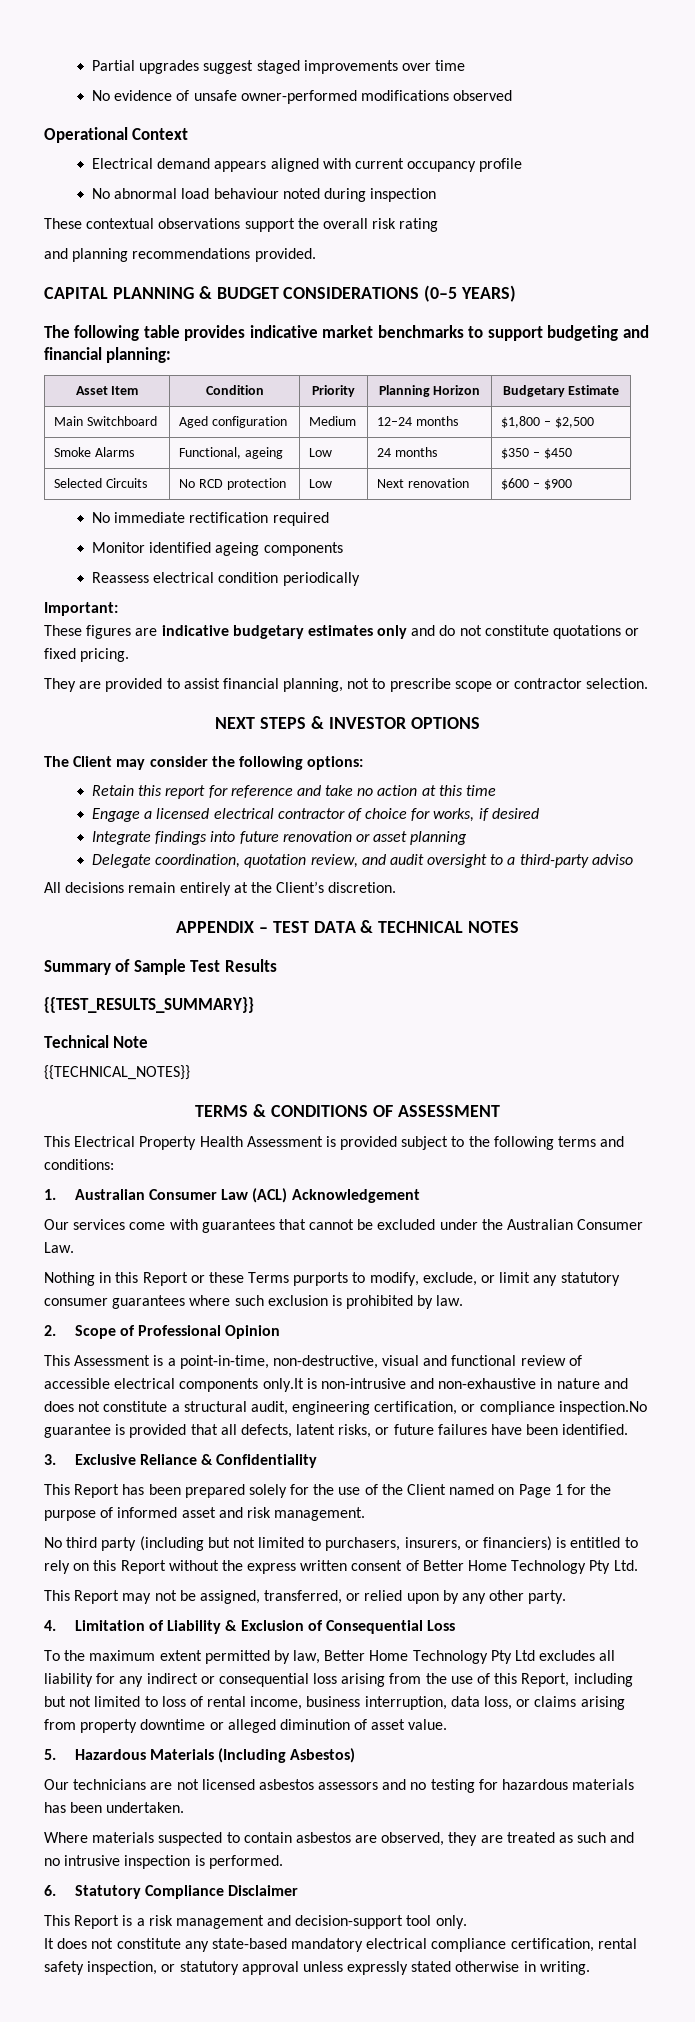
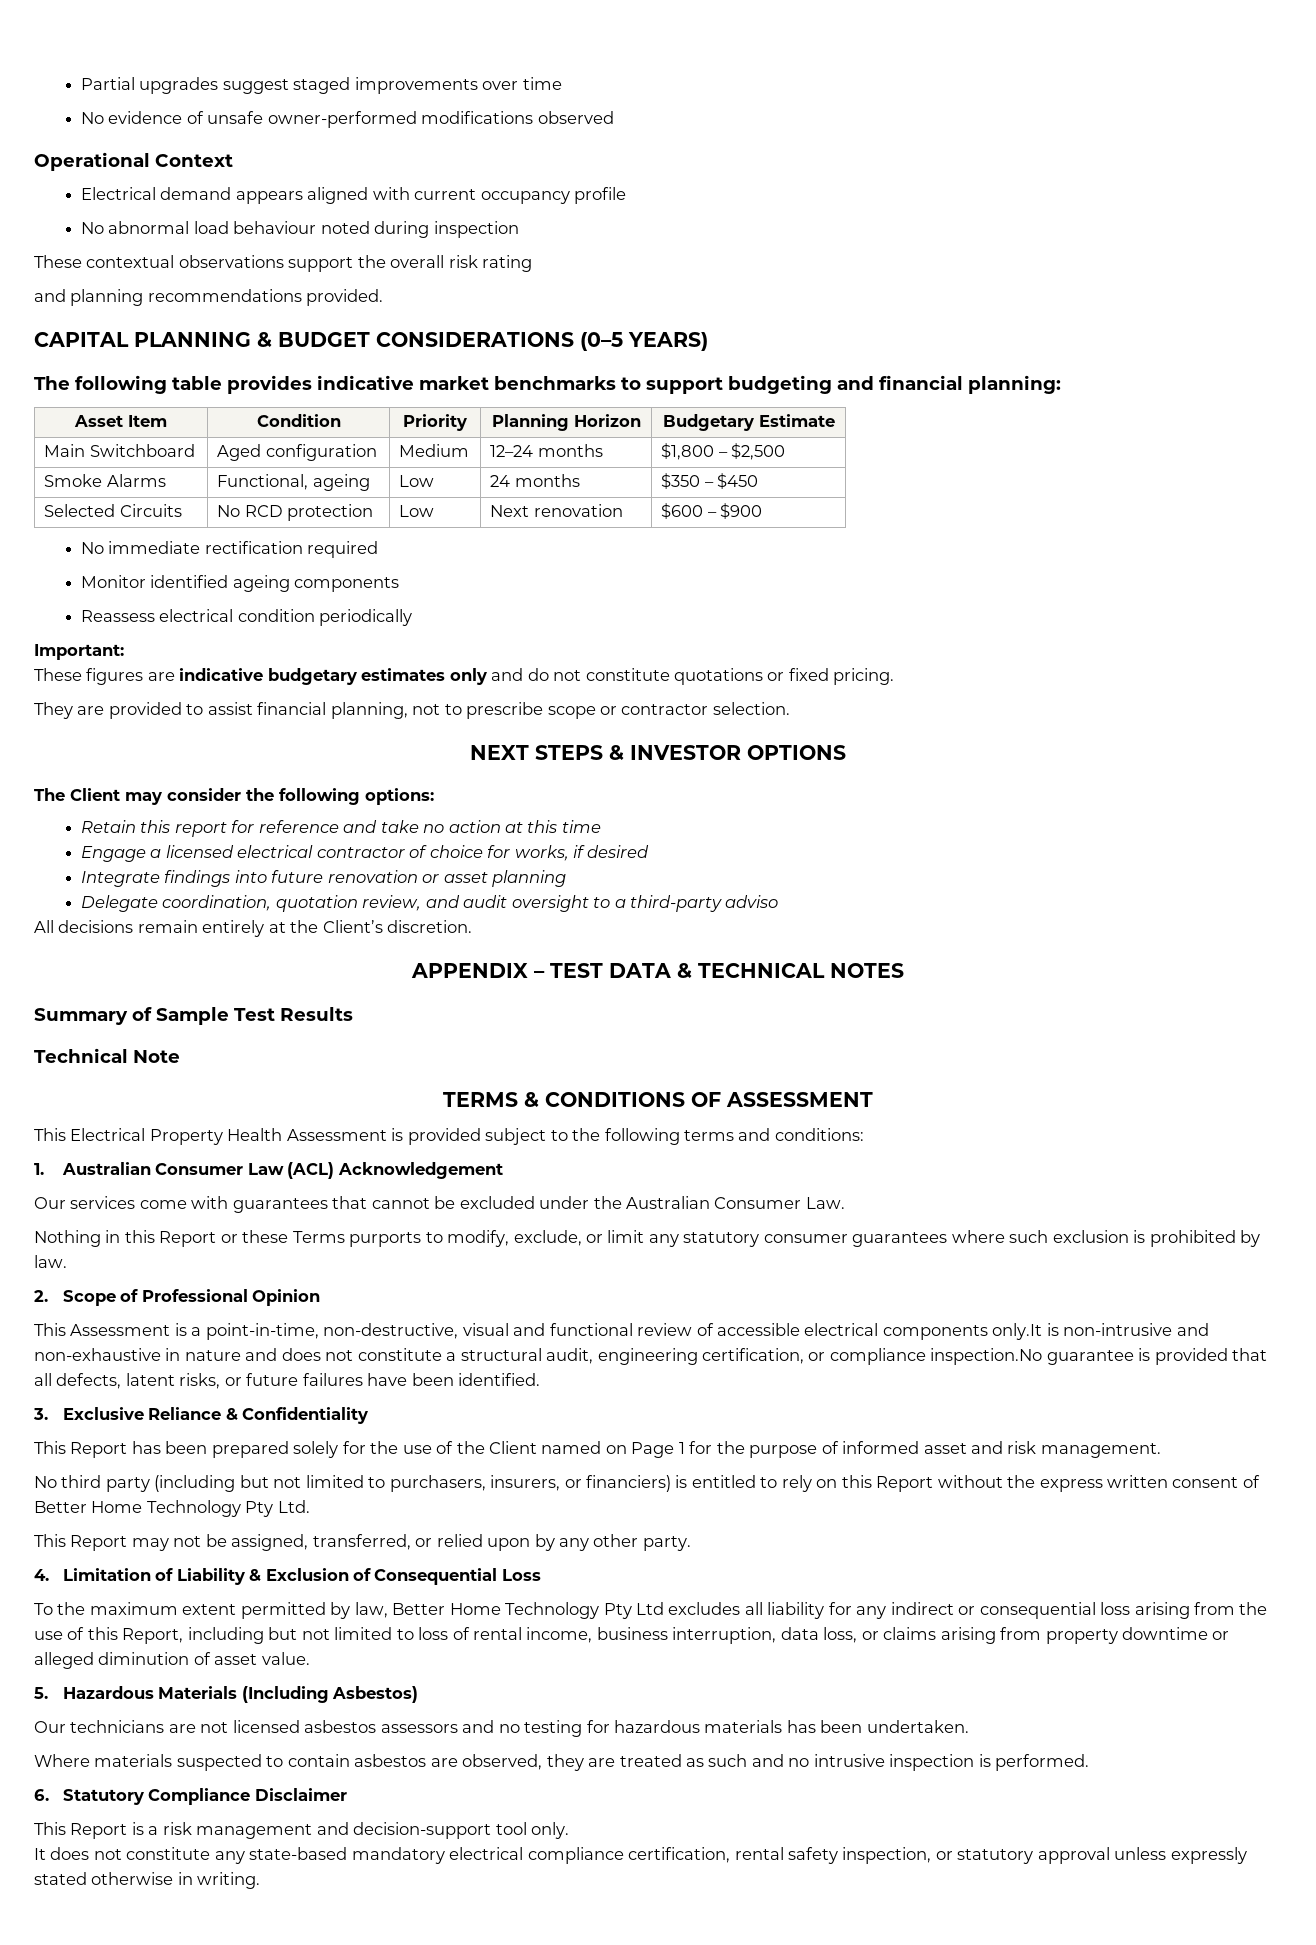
[44,997,254,1013] // {{TEST_RESULTS_SUMMARY}} -> (353, 1014) none
[44,1065,190,1080] // {{TECHNICAL_NOTES}} -> (180, 1056) none

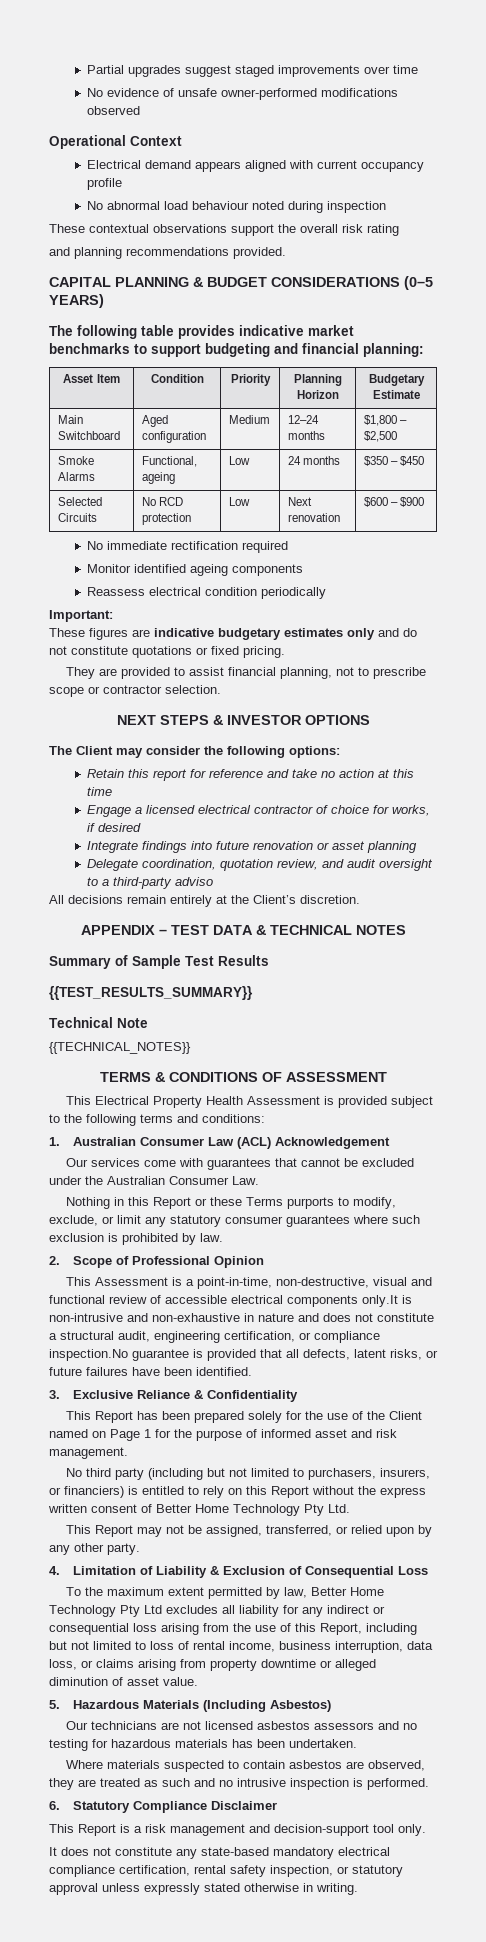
(353, 1014) none -> [49,986,253,1000] // {{TEST_RESULTS_SUMMARY}}
(180, 1056) none -> [49,1042,191,1054] // {{TECHNICAL_NOTES}}

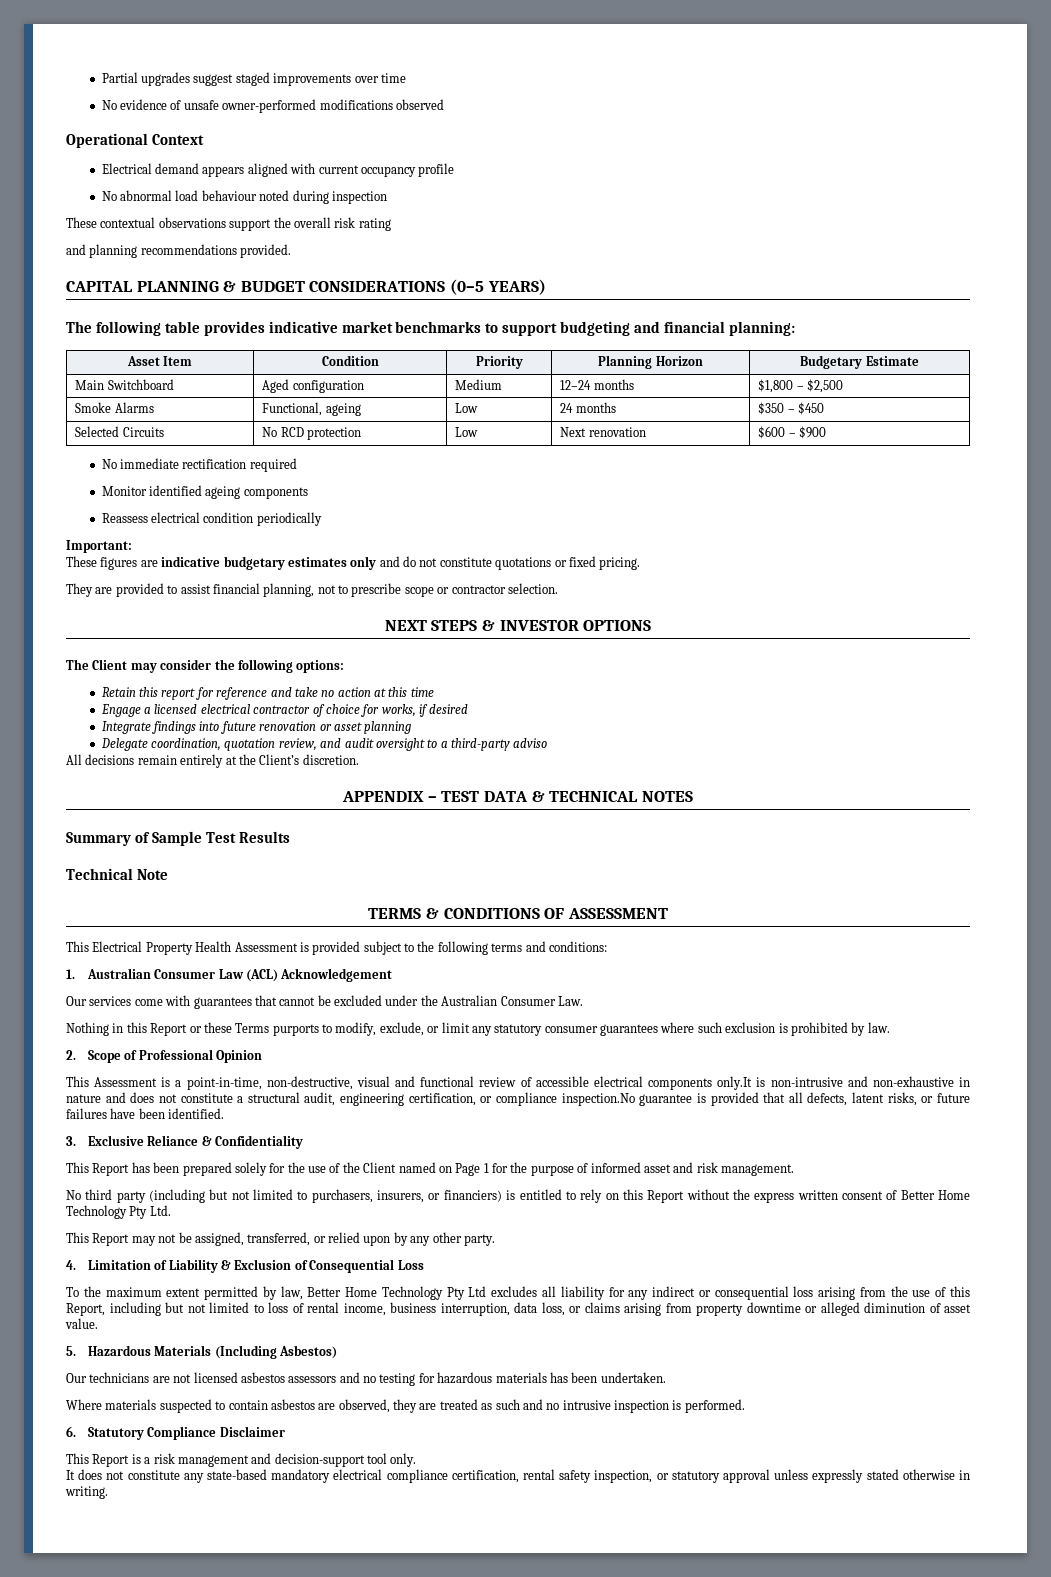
[49,986,253,1000] // {{TEST_RESULTS_SUMMARY}} -> (290, 837) none
[49,1042,191,1054] // {{TECHNICAL_NOTES}} -> (168, 874) none

